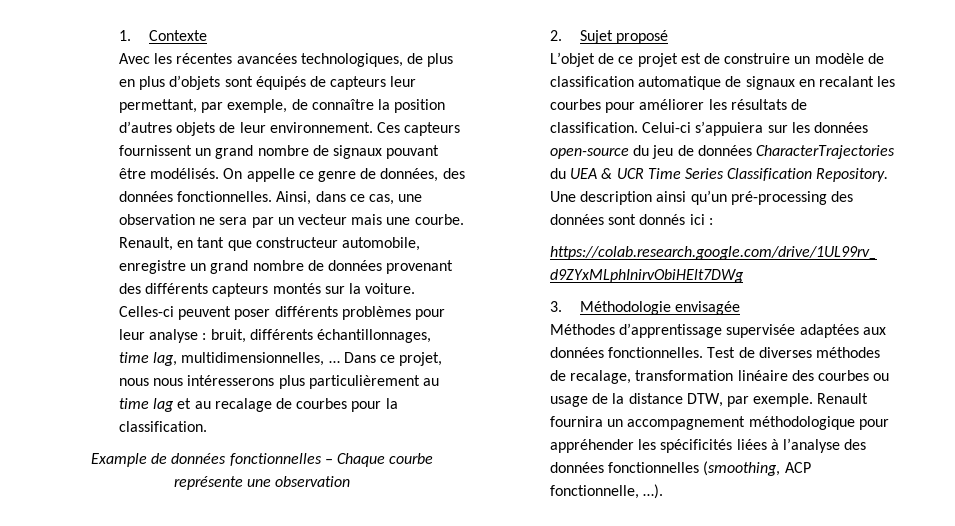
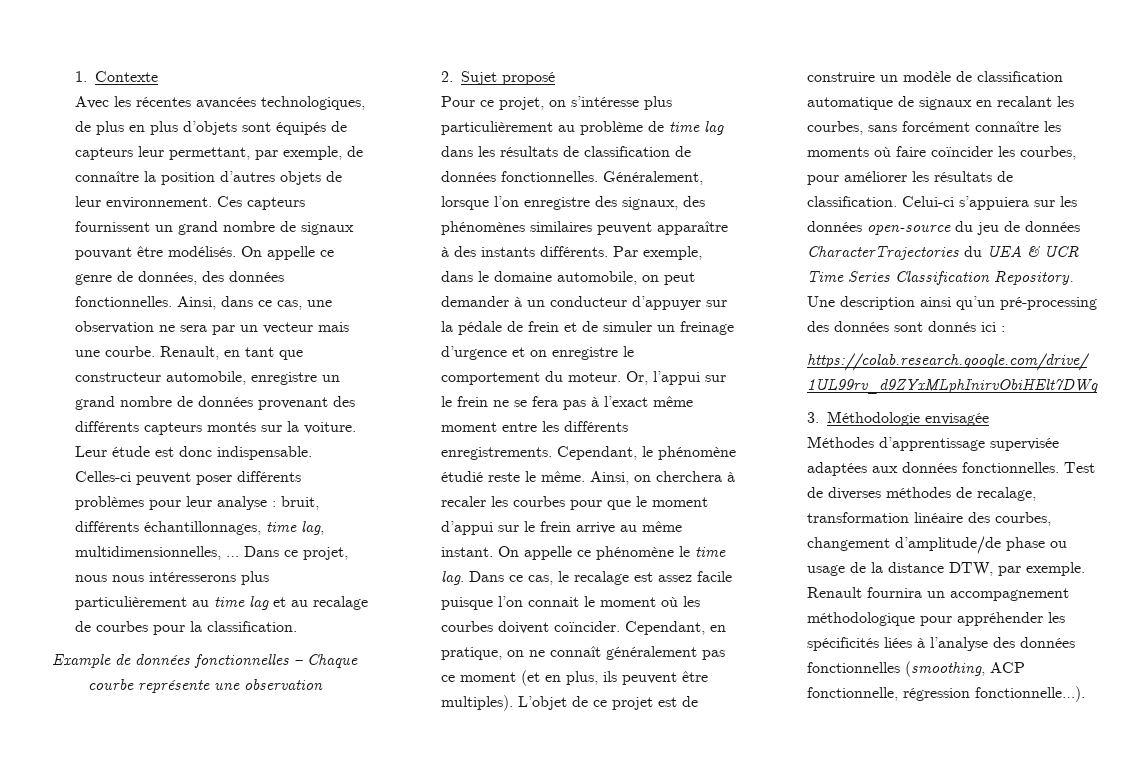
(416, 288) none -> [75,446,313,460] Leur étude est donc indispensable.
(669, 37) none -> [441,96,673,110] [441,121,725,135] [441,146,692,157] [441,171,704,185] [441,196,706,210] [441,221,729,235] [441,246,703,260] [441,271,696,285] [441,296,728,310] [441,321,735,335] [441,346,635,360] [441,371,727,385] [441,396,694,410] [441,421,629,432] [441,446,737,460] [441,471,736,485] [441,496,709,510] [441,521,683,535] [441,546,727,560] [441,571,733,585] [441,596,701,610] [441,621,727,635] [441,646,726,660] [441,670,709,686] [441,695,514,711] Pour ce projet, on s’intéresse plus particulièrement au problème de time lag dans les résultats de classification de données fonctionnelles. Généralement, lorsque l’on enregistre des signaux, des phénomènes similaires peuvent apparaître à des instants différents. Par exemple, dans le domaine automobile, on peut demander à un conducteur d’appuyer sur la pédale de frein et de simuler un freinage d’urgence et on enregistre le comportement du moteur. Or, l’appui sur le frein ne se fera pas à l’exact même moment entre les différents enregistrements. Cependant, le phénomène étudié reste le même. Ainsi, on cherchera à recaler les courbes pour que le moment d’appui sur le frein arrive au même instant. On appelle ce phénomène le time lag. Dans ce cas, le recalage est assez facile puisque l’on connait le moment où les courbes doivent coïncider. Cependant, en pratique, on ne connaît généralement pas ce moment (et en plus, ils peuvent être multiples).
[550,99,602,110] courbes -> [807,121,1062,135] [807,146,1077,160] courbes, sans forcément connaître les moments où faire coïncider les courbes,
[817,370,869,381] courbes -> [995,512,1052,526] [807,536,1046,554] courbes, changement d’amplitude/de phase
[643,484,664,499] …). -> [903,686,1086,702] régression fonctionnelle…).

